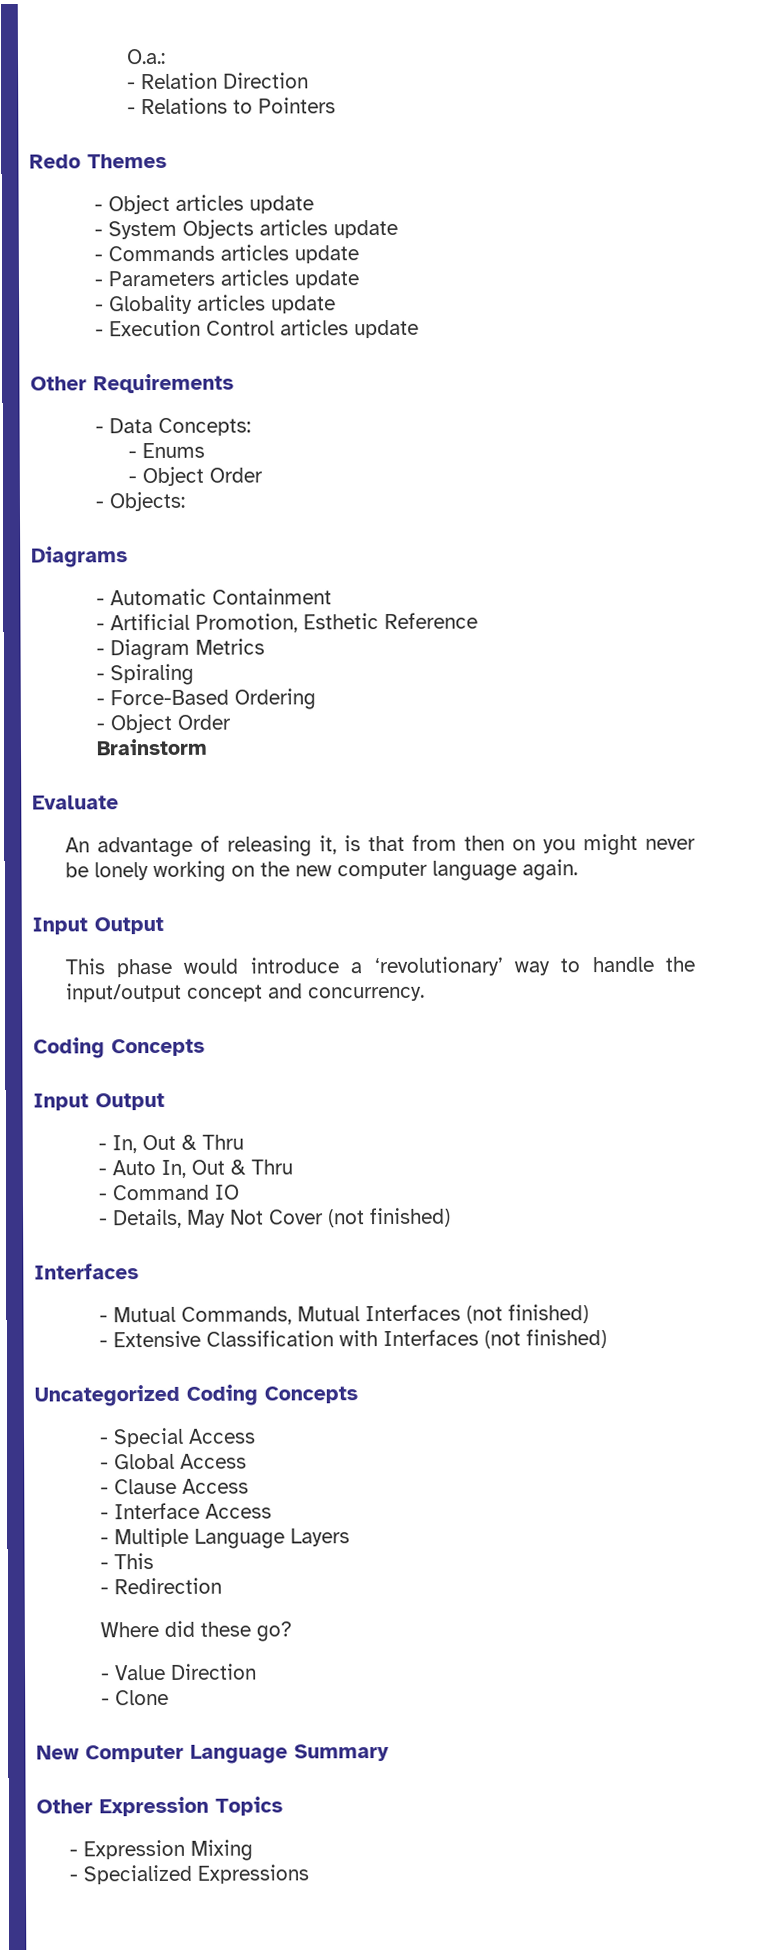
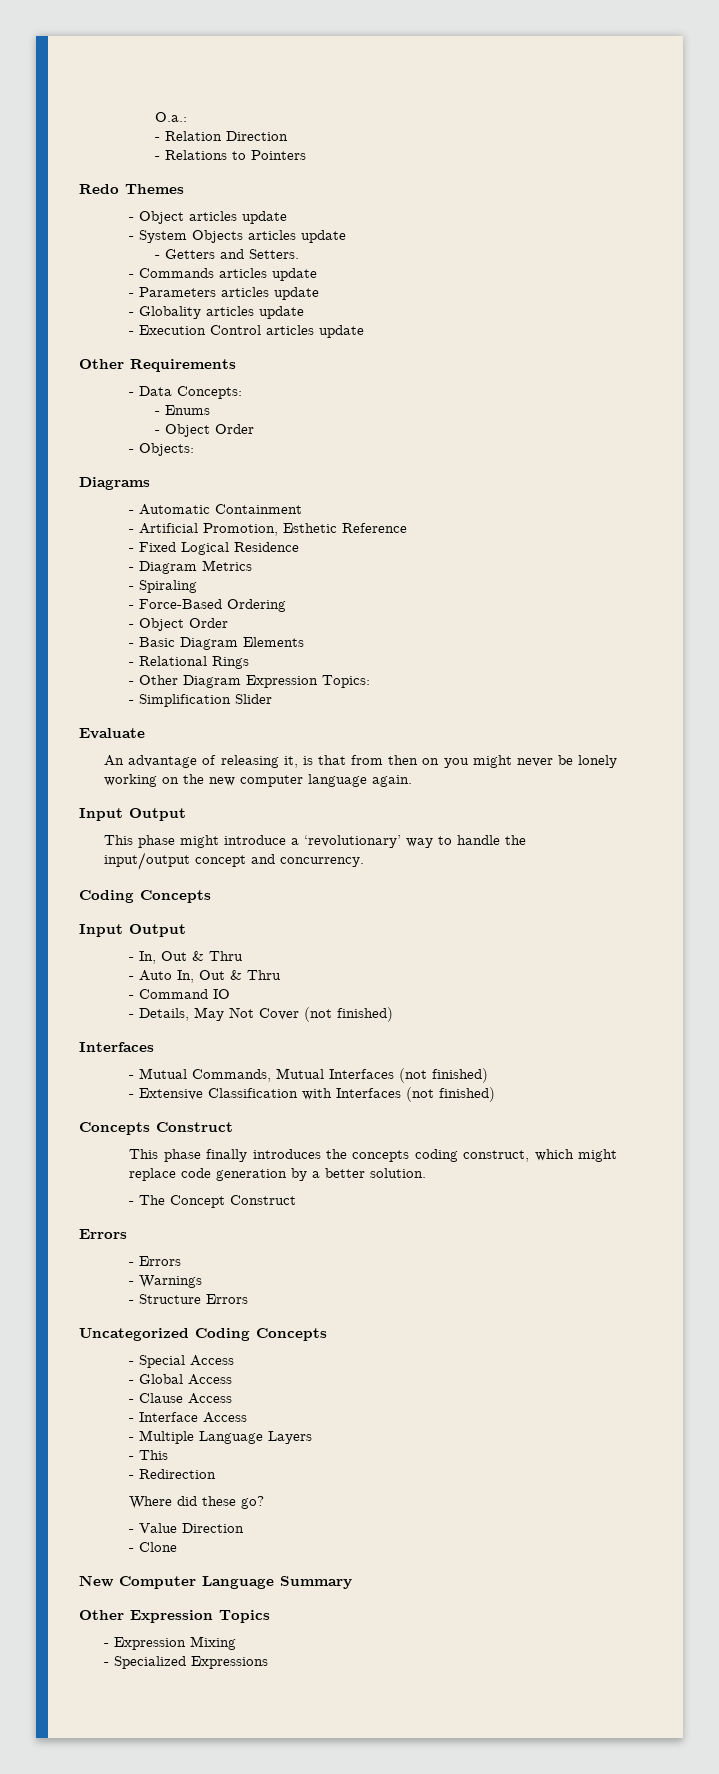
(399, 229) none -> [154,249,299,259] // - Getters and Setters.
(479, 621) none -> [129,542,300,555] // - Fixed Logical Residence
[96,738,209,756] Brainstorm -> [129,637,305,650] [129,656,250,669] [129,675,371,688] [129,694,273,707] - Basic Diagram Elements // - Relational Rings // - Other Diagram Expression Topics: // - Simplification Slider
[183,958,239,974] would -> [180,835,220,848] might
(608, 1339) none -> [79,1122,233,1135] [129,1149,617,1162] [129,1168,427,1181] [129,1195,297,1208] [79,1229,127,1239] [129,1256,182,1266] [129,1275,203,1288] [129,1294,249,1304] // Concepts Construct // This phase finally introduces the concepts coding construct, which might replace code generation by a better solution. // - The Concept Construct // Errors // - Errors // - Warnings // - Structure Errors

